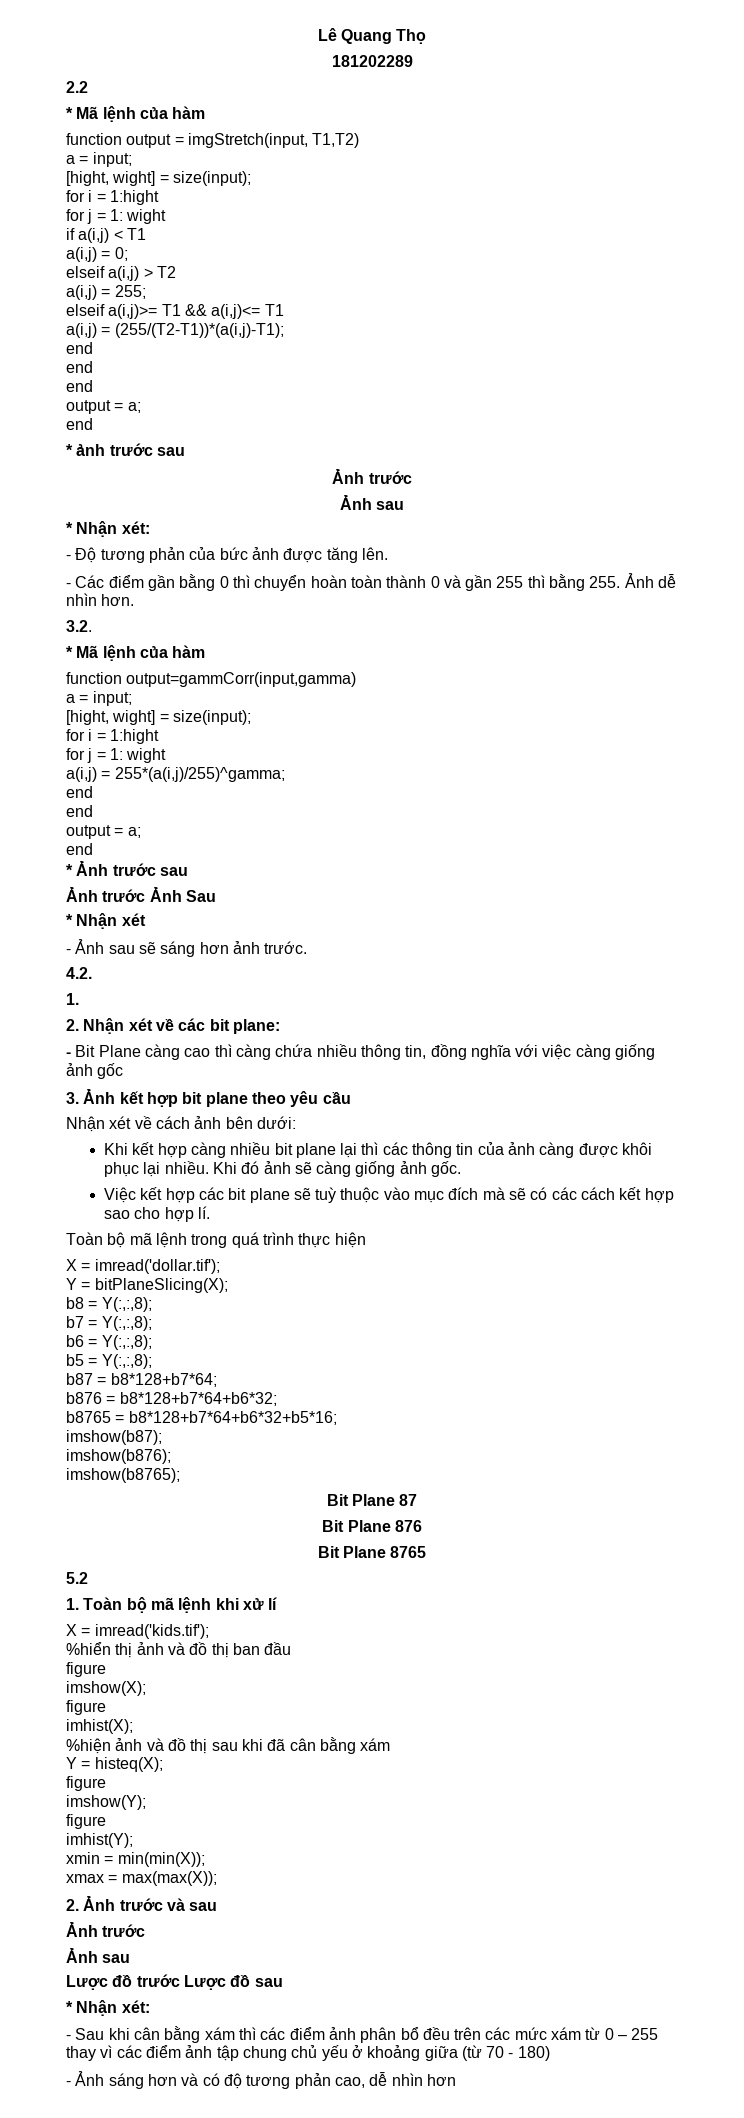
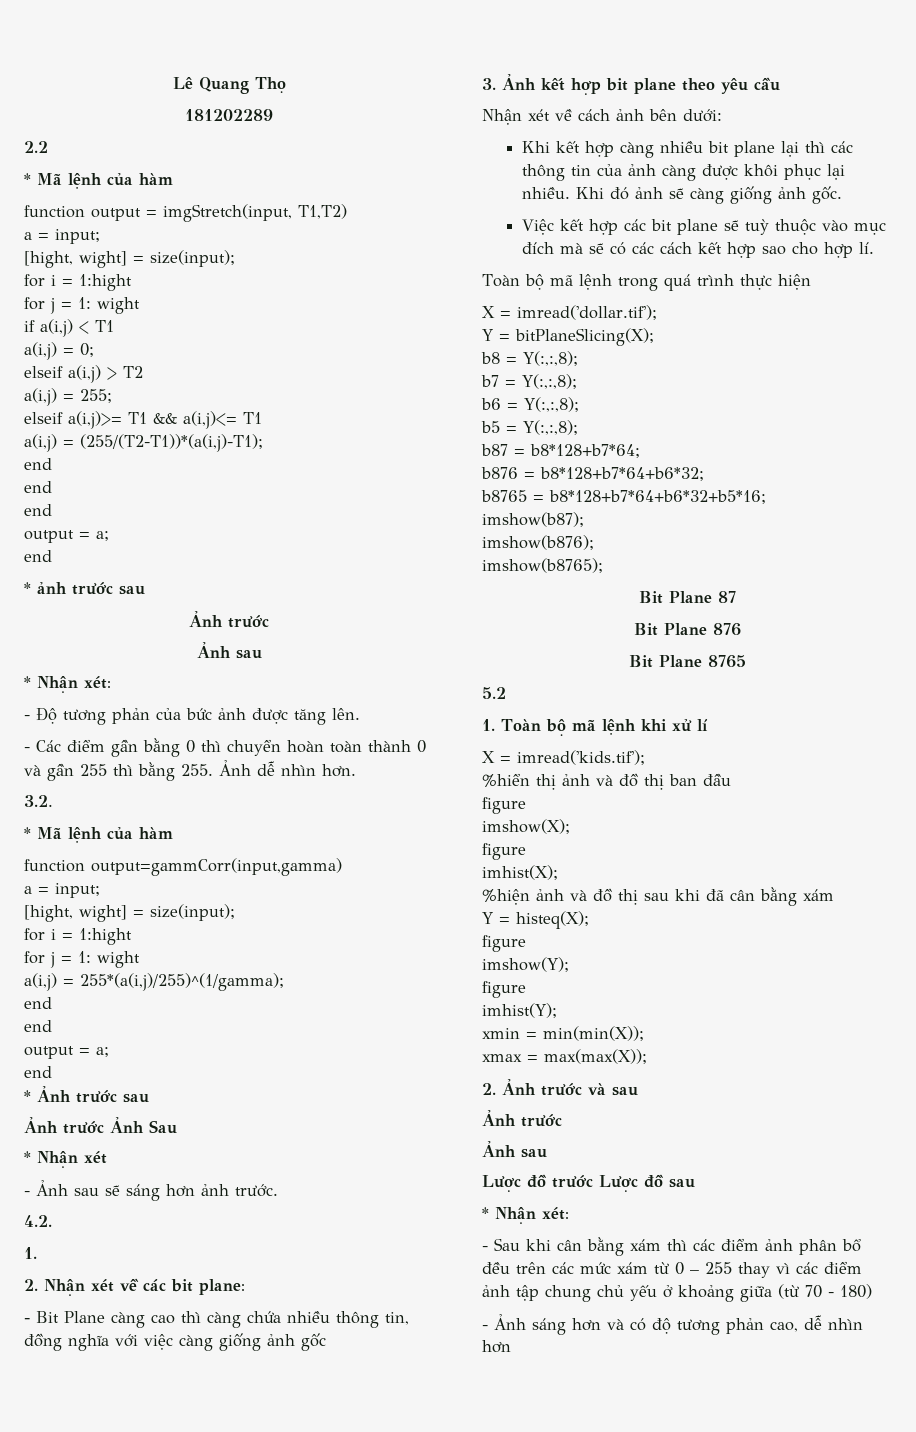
[114,767,285,782] 255*(a(i,j)/255)^gamma; -> [80,973,284,991] 255*(a(i,j)/255)^(1/gamma);

